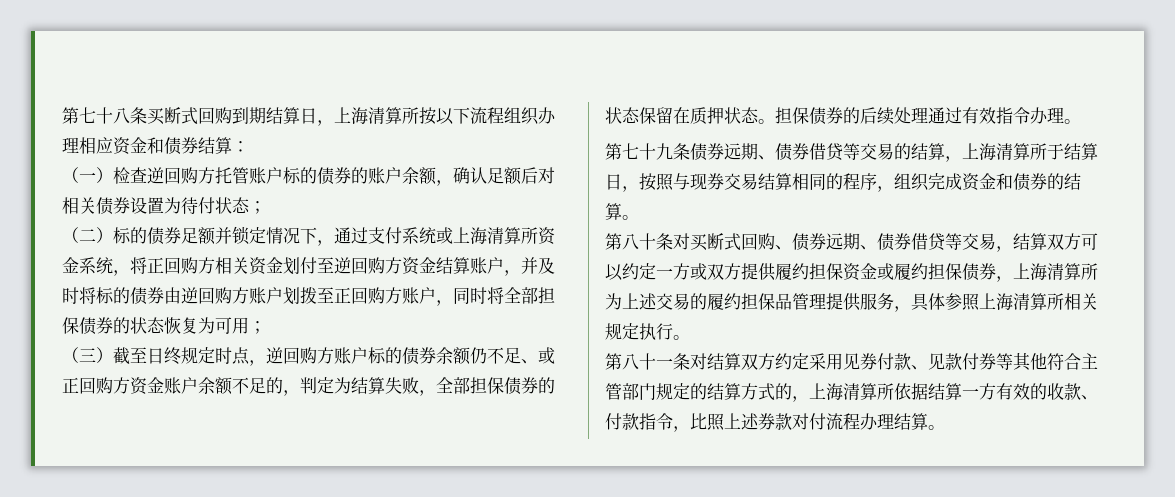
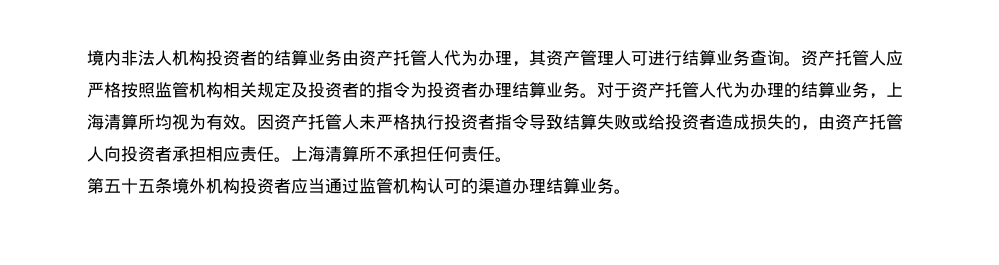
[62,107,556,126] [62,137,249,155] [62,167,555,186] [62,197,266,215] [62,226,556,246] [62,257,555,276] [62,287,555,306] [62,317,266,335] [62,347,555,366] [62,377,555,396] [605,107,1081,125] [605,143,1098,162] [605,173,1081,192] [605,203,639,220] [605,233,1098,252] [605,263,1098,282] [605,293,1098,312] [605,323,690,340] [605,352,1098,371] [605,383,1098,402] [605,413,928,432] 第七十八条买断式回购到期结算日，上海清算所按以下流程组织办理相应资金和债券结算： // （一）检查逆回购方托管账户标的债券的账户余额，确认足额后对相关债券设置为待付状态； // （二）标的债券足额并锁定情况下，通过支付系统或上海清算所资金系统，将正回购方相关资金划付至逆回购方资金结算账户，并及时将标的债券由逆回购方账户划拨至正回购方账户，同时将全部担保债券的状态恢复为可用； // （三）截至日终规定时点，逆回购方账户标的债券余额仍不足、或正回购方资金账户余额不足的，判定为结算失败，全部担保债券的状态保留在质押状态。担保债券的后续处理通过有效指令办理。 // 第七十九条债券远期、债券借贷等交易的结算，上海清算所于结算日，按照与现券交易结算相同的程序，组织完成资金和债券的结算。 // 第八十条对买断式回购、债券远期、债券借贷等交易，结算双方可以约定一方或双方提供履约担保资金或履约担保债券，上海清算所为上述交易的履约担保品管理提供服务，具体参照上海清算所相关规定执行。 // 第八十一条对结算双方约定采用见券付款、见款付券等其他符合主管部门规定的结算方式的，上海清算所依据结算一方有效的收款、付款指令，比照上述券款对付流程办理结算 -> [87,50,903,67] [87,82,903,99] [87,114,903,131] [87,146,512,162] [87,178,614,194] 境内非法人机构投资者的结算业务由资产托管人代为办理，其资产管理人可进行结算业务查询。资产托管人应严格按照监管机构相关规定及投资者的指令为投资者办理结算业务。对于资产托管人代为办理的结算业务，上海清算所均视为有效。因资产托管人未严格执行投资者指令导致结算失败或给投资者造成损失的，由资产托管人向投资者承担相应责任。上海清算所不承担任何责任。 // 第五十五条境外机构投资者应当通过监管机构认可的渠道办理结算业务

